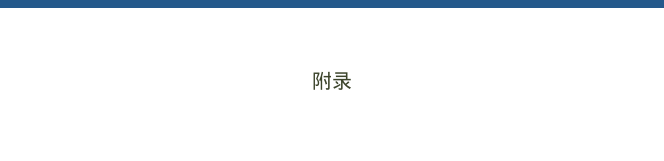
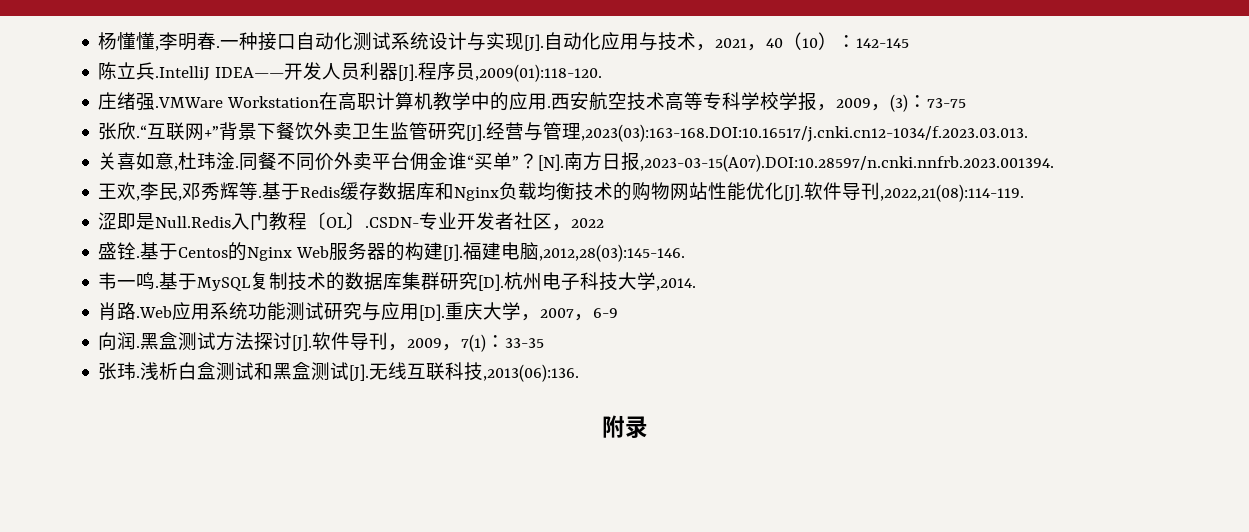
(312, 80) none -> [98,32,910,51] [98,62,603,82] [98,92,967,112] [98,122,1029,142] [98,152,1055,172] [98,182,1025,202] [98,212,605,231] [98,242,686,262] [98,272,697,291] [98,302,619,321] [98,332,545,352] [98,362,580,382] 杨懂懂,李明春.一种接口自动化测试系统设计与实现[J].自动化应用与技术，2021，40（10）：142-145 // 陈立兵.IntelliJ IDEA——开发人员利器[J].程序员,2009(01):118-120. // 庄绪强.VMWare Workstation在高职计算机教学中的应用.西安航空技术高等专科学校学报，2009，(3)：73-75 // 张欣.“互联网+”背景下餐饮外卖卫生监管研究[J].经营与管理,2023(03):163-168.DOI:10.16517/j.cnki.cn12-1034/f.2023.03.013. // 关喜如意,杜玮淦.同餐不同价外卖平台佣金谁“买单”？[N].南方日报,2023-03-15(A07).DOI:10.28597/n.cnki.nnfrb.2023.001394. // 王欢,李民,邓秀辉等.基于Redis缓存数据库和Nginx负载均衡技术的购物网站性能优化[J].软件导刊,2022,21(08):114-119. // 涩即是Null.Redis入门教程〔OL〕.CSDN-专业开发者社区，2022 // 盛铨.基于Centos的Nginx Web服务器的构建[J].福建电脑,2012,28(03):145-146. // 韦一鸣.基于MySQL复制技术的数据库集群研究[D].杭州电子科技大学,2014. // 肖路.Web应用系统功能测试研究与应用[D].重庆大学，2007，6-9 // 向润.黑盒测试方法探讨[J].软件导刊，2009，7(1)：33-35 // 张玮.浅析白盒测试和黑盒测试[J].无线互联科技,2013(06):136. //

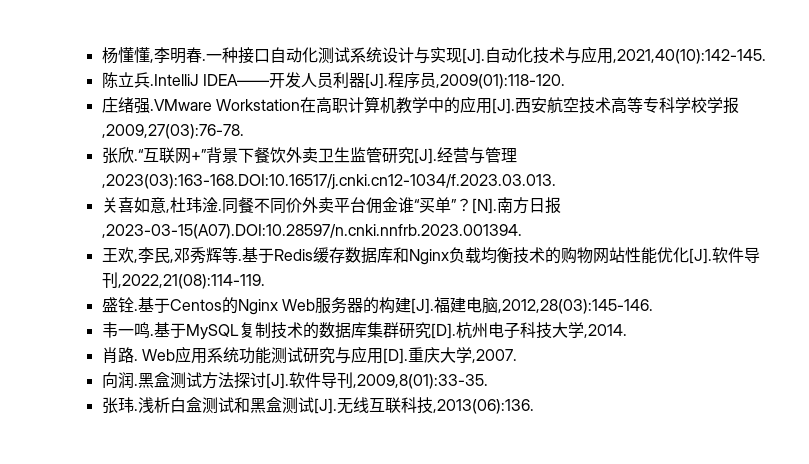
[601,32,910,51] 应用与技术，2021，40（10）：142-145 -> [532,46,766,64] 技术与应用,2021,40(10):142-145.
[155,97,224,108] .VMWare -> [149,99,212,111] .VMware
[547,106,552,108] . -> [491,98,515,114] [J].
[817,94,967,112] ，2009，(3)：73-75 -> [101,124,244,139] ,2009,27(03):76-78.
[98,212,605,231] // 涩即是Null.Redis入门教程〔OL〕.CSDN-专业开发者社区，2022 -> (265, 281) none
[136,306,173,318] .Web -> [133,349,175,361] . Web
[521,308,619,321] ，2007，6-9 -> [471,349,517,363] ,2007.
[388,334,545,352] ，2009，7(1)：33-35 -> [352,374,488,389] ,2009,8(01):33-35.
[601,415,648,439] // 附录 -> (534, 406) none

